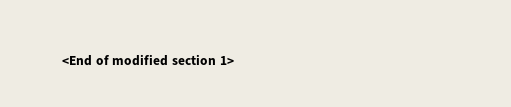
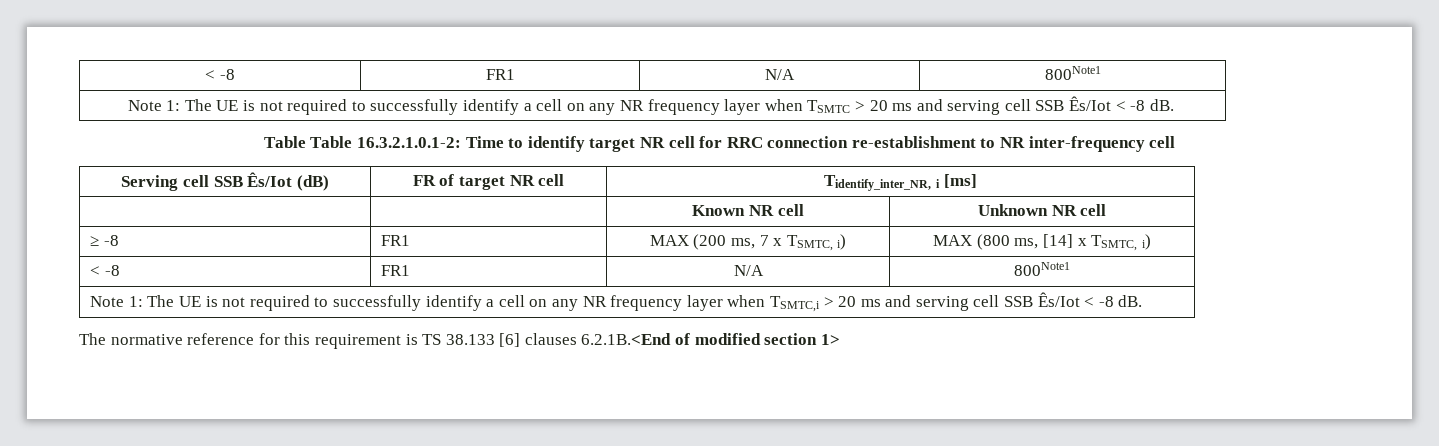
[62,55,92,66] <End -> [205,69,235,80] [485,69,515,80] [765,69,795,80] [1044,66,1101,80] [127,96,1174,115] [263,136,1176,152] [121,172,329,191] [412,174,565,190] [824,174,977,191] [692,204,804,216] [977,204,1107,216] [90,235,119,246] [381,235,411,246] [649,234,847,251] [933,234,1151,251] [90,265,120,276] [381,265,411,276] [733,265,764,276] [1014,262,1070,276] [90,292,1143,312] [79,333,672,349] < -8 | FR1 | N/A | 800Note1 // Note 1: The UE is not required to successfully identify a cell on any NR frequency layer when TSMTC > 20 ms and serving cell SSB Ês/Iot < -8 dB. // Table Table 16.3.2.1.0.1-2: Time to identify target NR cell for RRC connection re-establishment to NR inter-frequency cell // Serving cell SSB Ês/Iot (dB) | FR of target NR cell | Tidentify_inter_NR, i [ms] // | | Known NR cell | Unknown NR cell // ≥ -8 | FR1 | MAX (200 ms, 7 x TSMTC, i) | MAX (800 ms, [14] x TSMTC, i) // < -8 | FR1 | N/A | 800Note1 // Note 1: The UE is not required to successfully identify a cell on any NR frequency layer when TSMTC,i > 20 ms and serving cell SSB Ês/Iot < -8 dB. // The normative reference for this requirement is TS 38.133 [6] clauses 6.2.1B.<End

